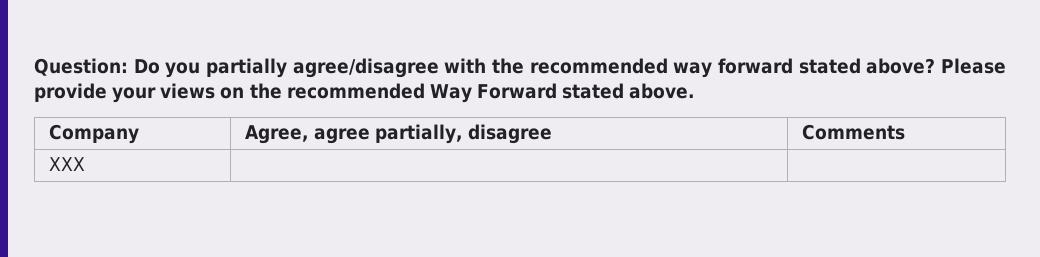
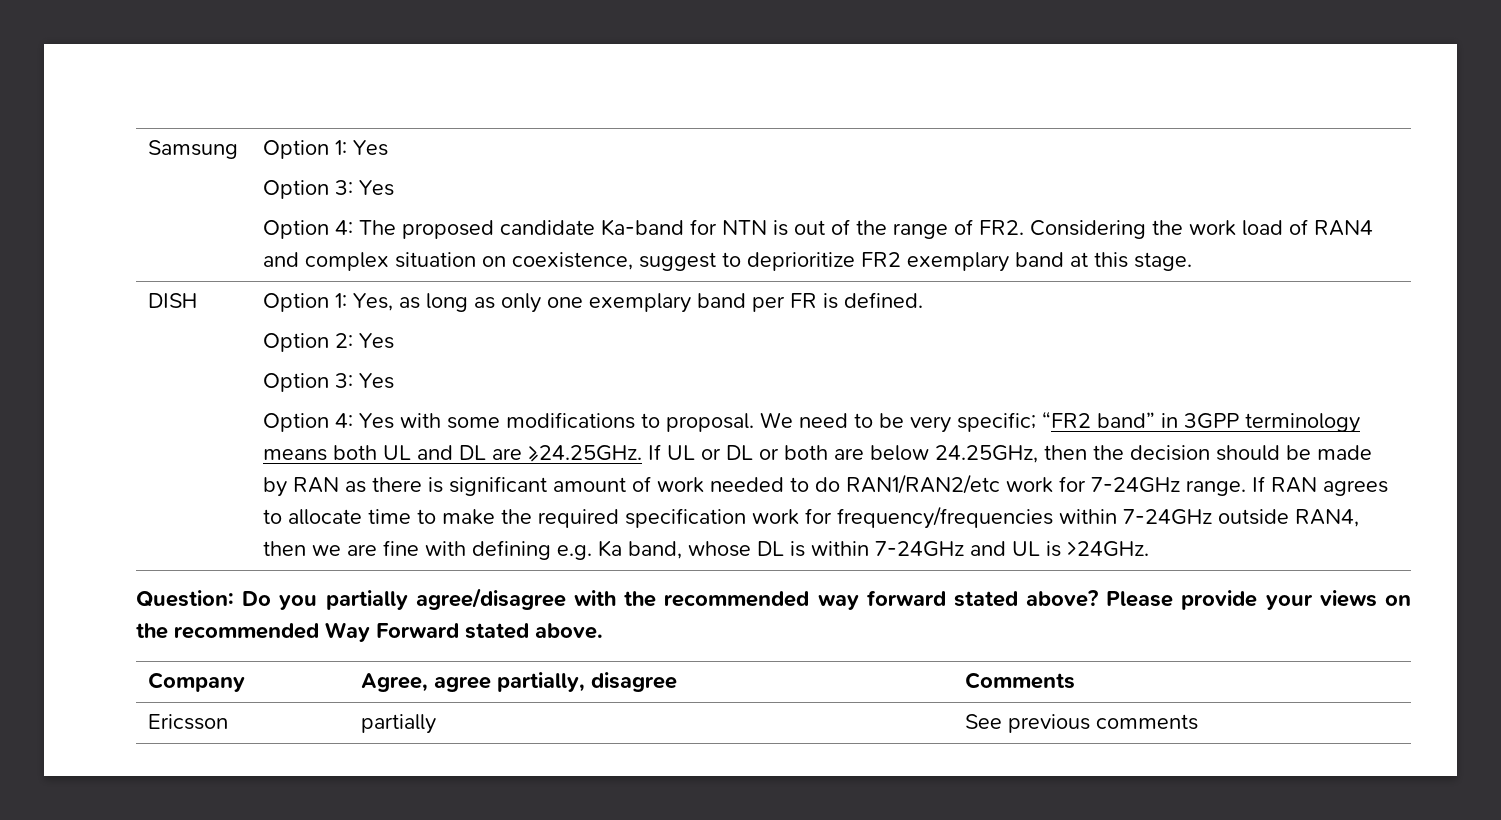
(34, 67) none -> [148,140,239,159] [263,140,389,159] [263,180,395,199] [263,219,1374,239] [263,252,1193,272] [148,293,198,308] [263,292,924,313] [263,333,395,352] [263,373,395,392] [263,411,1361,433] [263,444,1373,463] [263,474,1389,497] [263,506,1360,529] [263,540,1150,560] Samsung | Option 1: Yes // Option 3: Yes // Option 4: The proposed candidate Ka-band for NTN is out of the range of FR2. Considering the work load of RAN4 and complex situation on coexistence, suggest to deprioritize FR2 exemplary band at this stage. // DISH | Option 1: Yes, as long as only one exemplary band per FR is defined. // Option 2: Yes // Option 3: Yes // Option 4: Yes with some modifications to proposal. We need to be very specific; “FR2 band” in 3GPP terminology means both UL and DL are ≥24.25GHz. If UL or DL or both are below 24.25GHz, then the decision should be made by RAN as there is significant amount of work needed to do RAN1/RAN2/etc work for 7-24GHz range. If RAN agrees to allocate time to make the required specification work for frequency/frequencies within 7-24GHz outside RAN4, then we are fine with defining e.g. Ka band, whose DL is within 7-24GHz and UL is >24GHz. //
[49,157,86,171] XXX | | -> [148,714,229,730] [361,714,437,734] [965,714,1199,733] Ericsson | partially | See previous comments

